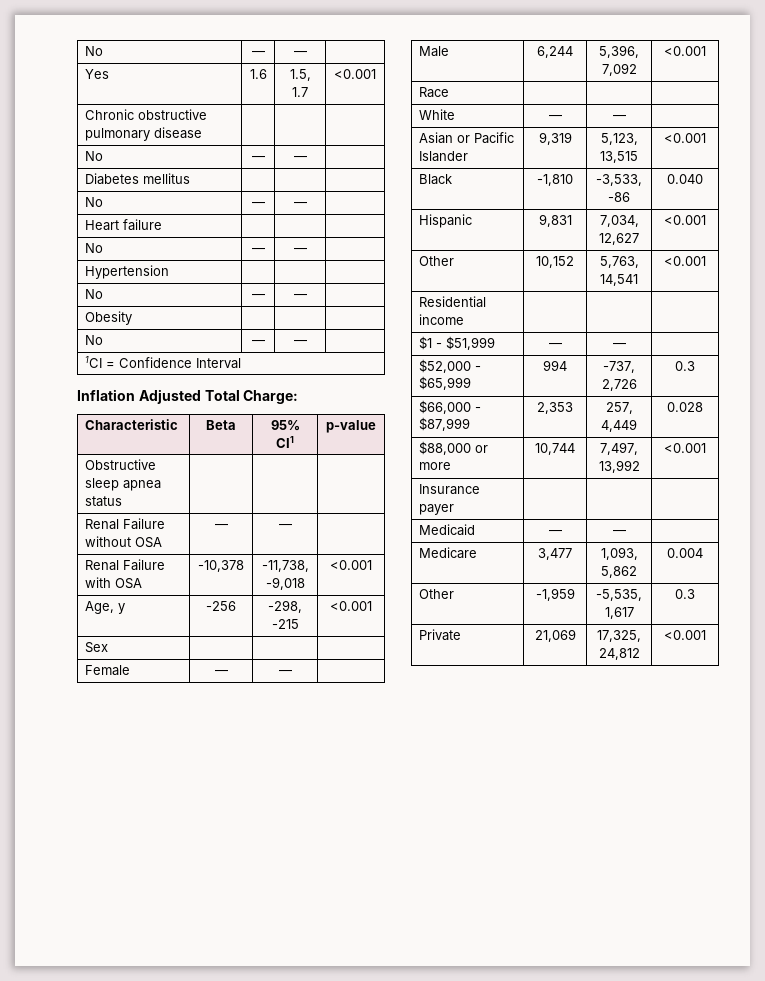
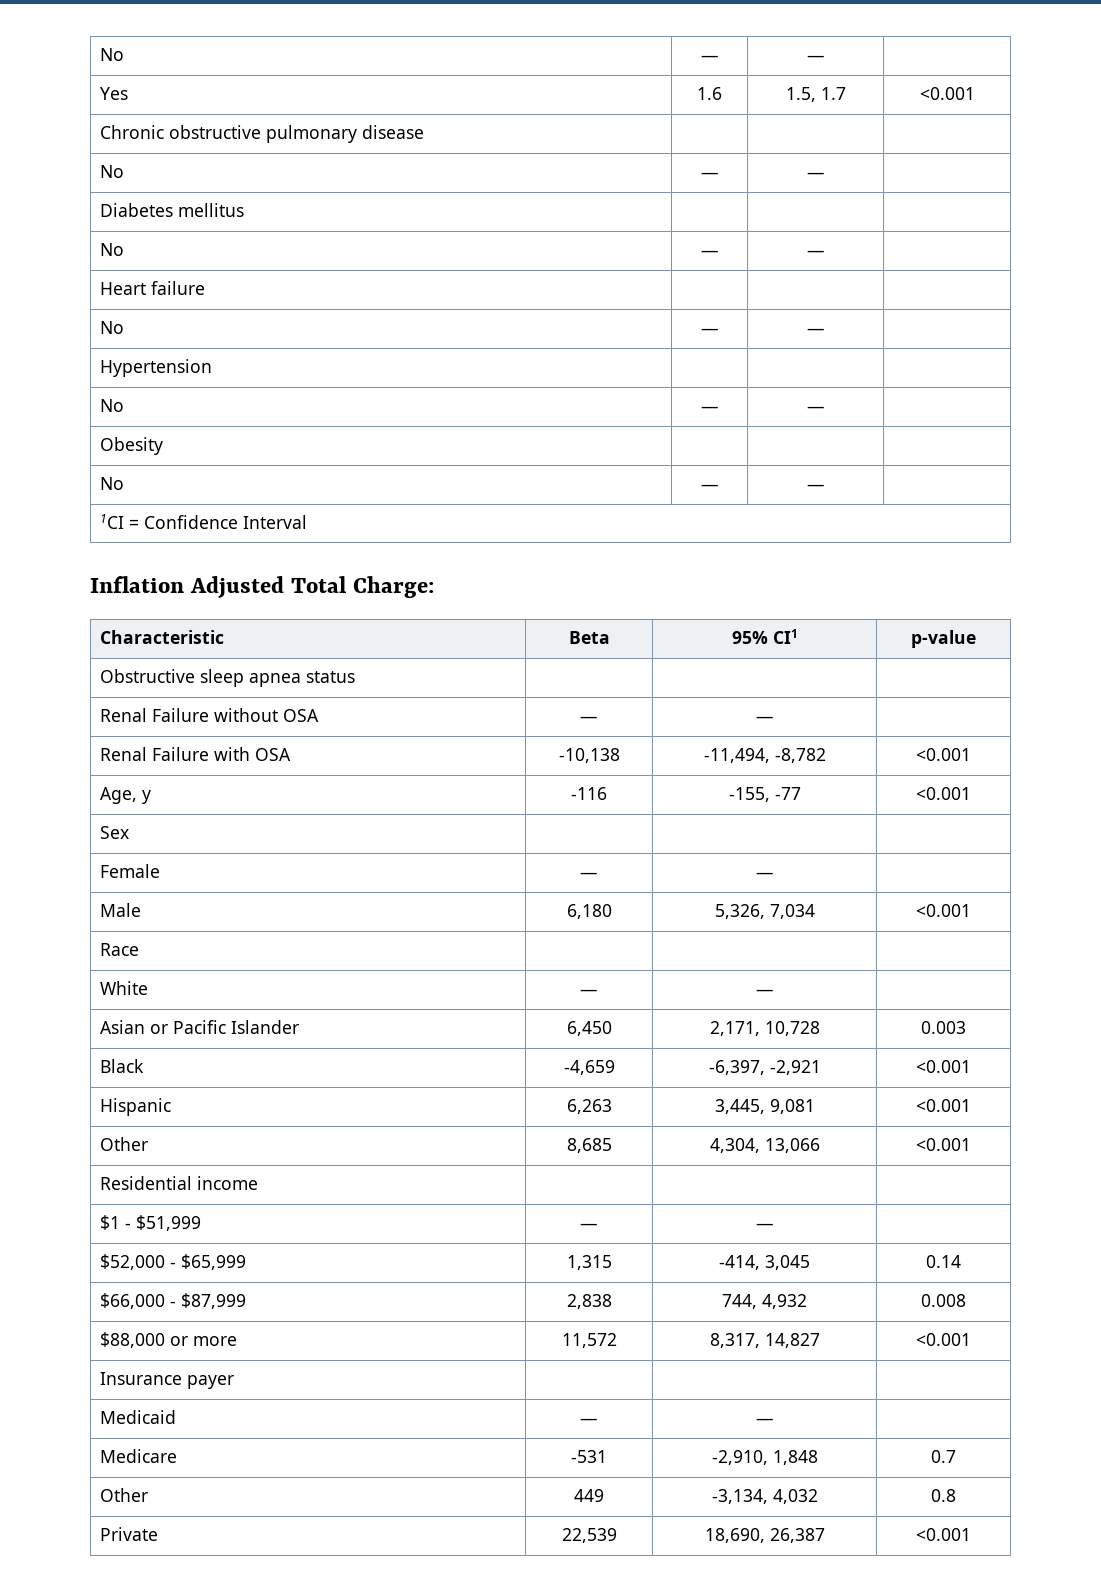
[198,560,244,572] [261,560,309,572] [265,577,305,590] -10,378 | -11,738, -9,018 -> [558,748,620,763] [703,748,826,763] -10,138 | -11,494, -8,782
[206,601,236,611] [268,600,302,613] [271,619,299,629] -256 | -298, -215 -> [571,787,607,800] [728,787,801,802] -116 | -155, -77
[537,46,573,58] [599,45,639,58] [601,63,637,76] 6,244 | 5,396, 7,092 -> [566,904,612,919] [714,904,815,919] 6,180 | 5,326, 7,034
[538,132,572,145] [600,133,638,145] [600,151,638,163] [664,133,706,143] [418,174,452,185] [537,174,573,186] [596,174,642,186] [608,192,630,202] [667,174,703,184] [418,214,472,228] [538,214,572,227] [599,215,639,227] [599,233,639,245] 9,319 | 5,123, 13,515 | <0.001 // Black | -1,810 | -3,533, -86 | 0.040 // Hispanic | 9,831 | 7,034, 12,627 -> [566,1021,612,1036] [709,1021,820,1036] [921,1021,966,1034] [99,1059,144,1073] [563,1060,615,1075] [708,1060,821,1075] [916,1060,971,1073] [99,1098,171,1116] [566,1099,612,1114] [714,1099,815,1114] 6,450 | 2,171, 10,728 | 0.003 // Black | -4,659 | -6,397, -2,921 | <0.001 // Hispanic | 6,263 | 3,445, 9,081
[536,256,574,268] [599,256,639,268] [600,274,638,286] 10,152 | 5,763, 14,541 -> [566,1138,612,1153] [709,1138,820,1153] 8,685 | 4,304, 13,066
[543,360,567,371] [603,361,635,373] [601,379,637,391] [675,361,695,371] 994 | -737, 2,726 | 0.3 -> [566,1255,612,1270] [719,1255,810,1270] [926,1255,961,1268] 1,315 | -414, 3,045 | 0.14
[537,402,573,414] [605,402,633,414] [601,419,637,432] [667,402,703,412] 2,353 | 257, 4,449 | 0.028 -> [566,1294,612,1309] [722,1294,807,1309] [921,1294,966,1307] 2,838 | 744, 4,932 | 0.008
[535,443,575,455] [600,442,638,455] [598,460,640,473] 10,744 | 7,497, 13,992 -> [561,1333,617,1348] [709,1333,820,1348] 11,572 | 8,317, 14,827
[538,548,572,560] [600,547,638,560] [601,566,637,578] [667,548,703,558] [418,589,454,599] [535,588,575,601] [596,589,642,601] [604,607,634,619] [675,589,695,599] [418,629,461,641] [534,629,576,642] [597,630,641,642] [598,648,640,660] 3,477 | 1,093, 5,862 | 0.004 // Other | -1,959 | -5,535, 1,617 | 0.3 // Private | 21,069 | 17,325, 24,812 -> [571,1450,607,1463] [711,1450,818,1465] [931,1450,956,1463] [99,1488,148,1502] [574,1489,604,1502] [711,1489,818,1504] [931,1489,956,1502] [99,1527,158,1541] [561,1528,617,1543] [704,1528,825,1543] -531 | -2,910, 1,848 | 0.7 // Other | 449 | -3,134, 4,032 | 0.8 // Private | 22,539 | 18,690, 26,387

